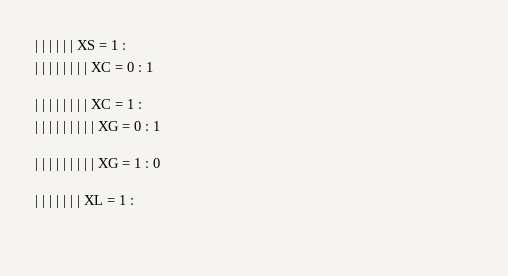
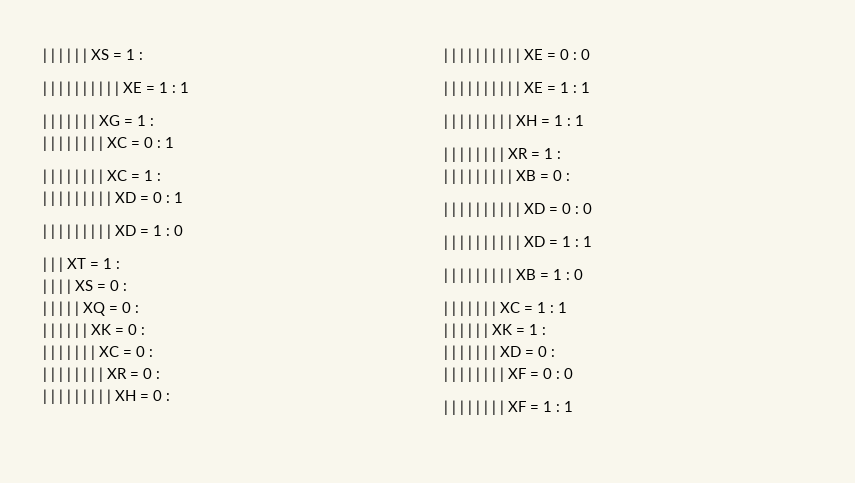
(126, 46) none -> [43,81,189,96] [43,114,154,129] // | | | | | | | | | | XE = 1 : 1 // | | | | | | | XG = 1 :
[98,121,119,131] XG -> [115,192,136,203] XD
[98,158,119,168] XG -> [115,225,183,236] [43,257,120,272] [43,279,127,294] [43,301,139,316] [43,323,145,338] [43,345,153,360] [43,367,160,382] [43,389,170,404] [444,48,590,63] [444,81,590,96] [444,114,584,129] [444,147,561,162] [444,169,570,184] [444,202,592,217] [444,235,592,250] [444,268,536,283] XD = 1 : 0 // | | | XT = 1 : // | | | | XS = 0 : // | | | | | XQ = 0 : // | | | | | | XK = 0 : // | | | | | | | XC = 0 : // | | | | | | | | XR = 0 : // | | | | | | | | | XH = 0 : // | | | | | | | | | | XE = 0 : 0 // | | | | | | | | | | XE = 1 : 1 // | | | | | | | | | XH = 1 : 1 // | | | | | | | | XR = 1 : // | | | | | | | | | XB = 0 : // | | | | | | | | | | XD = 0 : 0 // | | | | | | | | | | XD = 1 : 1 // | | | | | | | | | XB
[84,195,134,205] XL = 1 : -> [500,302,567,313] [444,323,546,338] [444,345,555,360] [444,367,573,382] [444,400,573,415] XC = 1 : 1 // | | | | | | XK = 1 : // | | | | | | | XD = 0 : // | | | | | | | | XF = 0 : 0 // | | | | | | | | XF = 1 : 1

